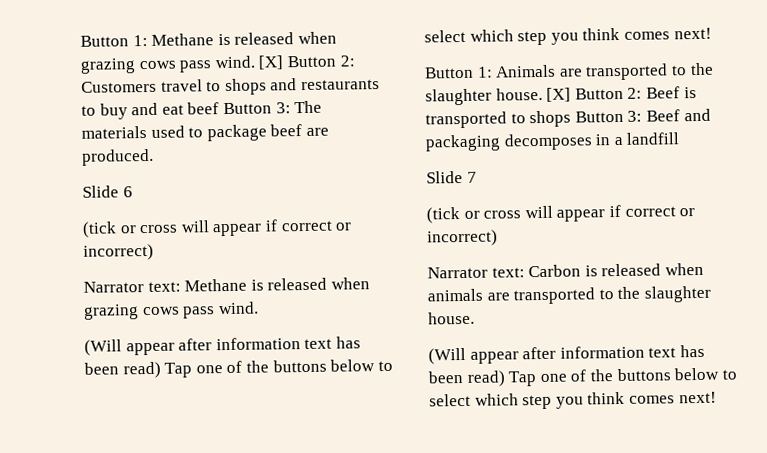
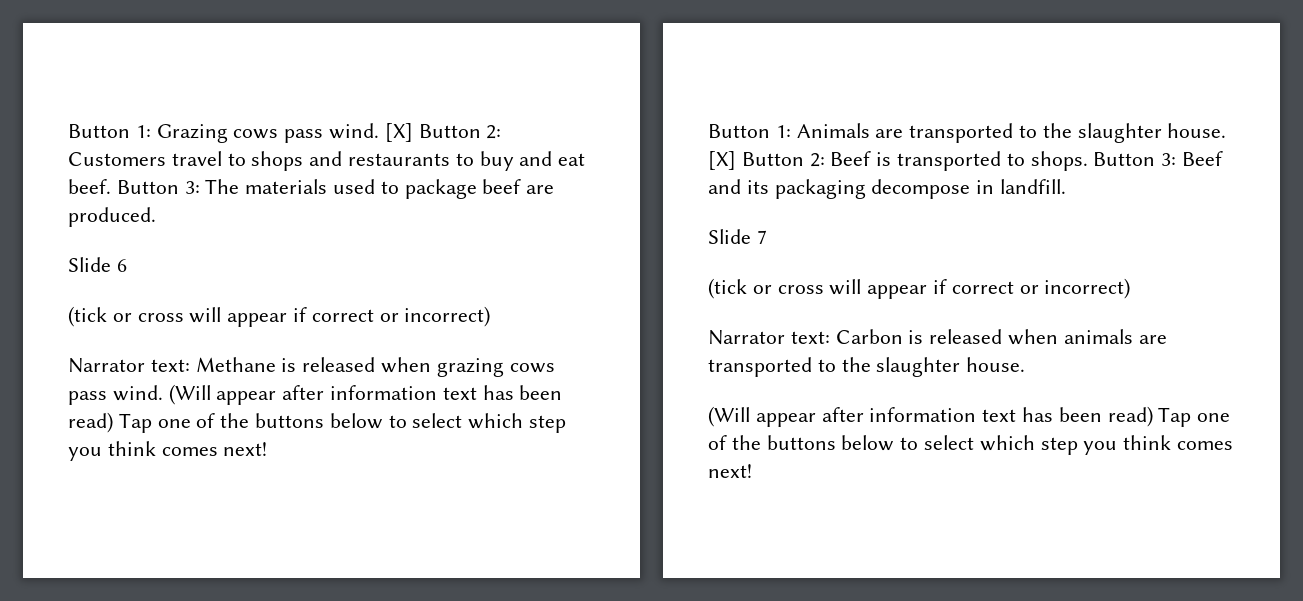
[80,31,337,47] [80,58,136,74] Button 1: Methane is released when grazing -> [68,124,228,143] Button 1: Grazing
[187,102,220,115] beef -> [68,179,111,194] beef.
(259, 308) // -> (163, 393) none
[529,110,572,128] shops -> [1030,151,1088,171] shops.
[425,132,680,152] packaging decomposes in a landfill -> [746,179,1067,199] its packaging decompose in landfill.

